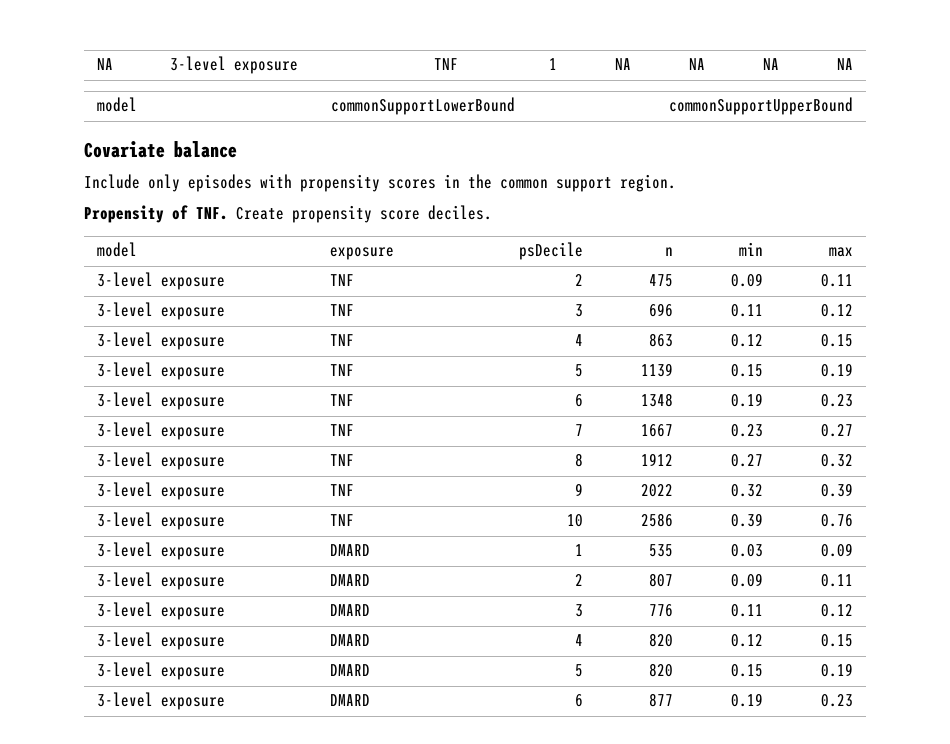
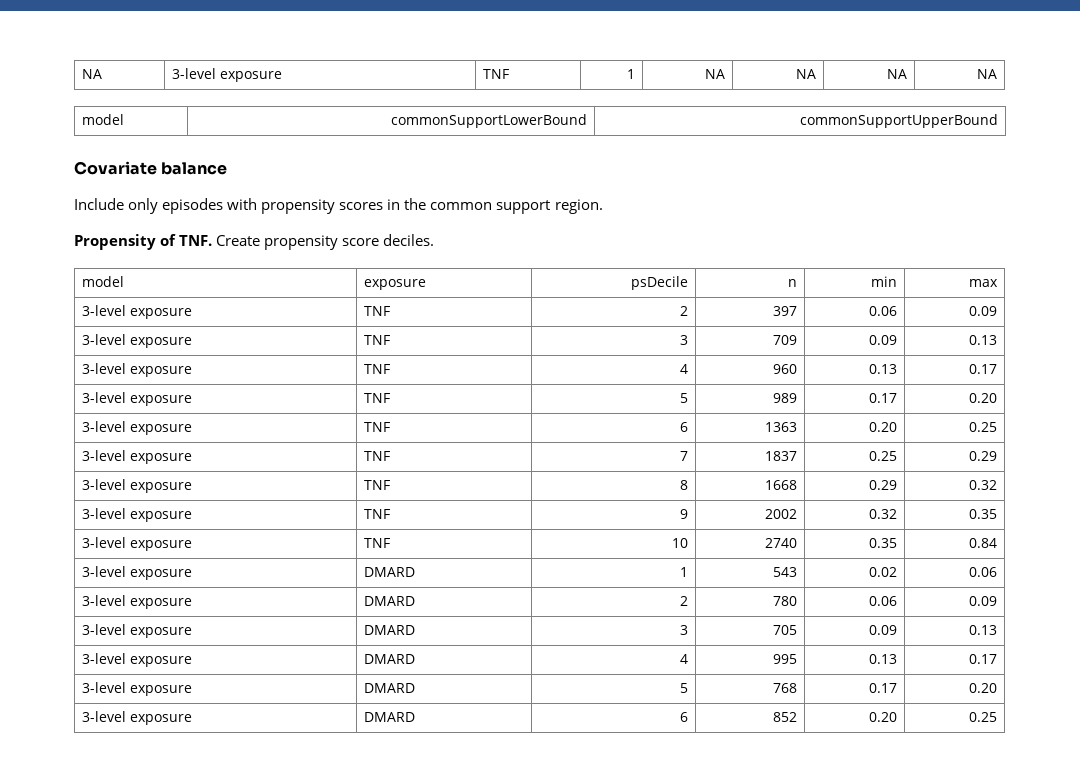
[649,274,674,287] [731,273,764,287] [821,274,854,287] 475 | 0.09 | 0.11 -> [772,306,797,316] [868,306,897,316] [968,306,997,316] 397 | 0.06 | 0.09
[649,303,674,317] [731,304,764,317] [821,304,854,317] 696 | 0.11 | 0.12 -> [772,335,797,345] [868,335,897,345] [968,335,997,345] 709 | 0.09 | 0.13
[649,333,674,347] [731,334,764,347] [821,334,854,347] 863 | 0.12 | 0.15 -> [772,364,797,374] [868,364,897,374] [968,364,997,374] 960 | 0.13 | 0.17
[641,363,674,377] [731,364,764,377] [821,363,854,377] 1139 | 0.15 | 0.19 -> [772,393,797,403] [868,393,897,403] [968,393,997,403] 989 | 0.17 | 0.20
[641,393,674,407] [731,393,764,407] [821,394,854,407] 1348 | 0.19 | 0.23 -> [764,422,797,432] [868,422,897,432] [968,422,997,432] 1363 | 0.20 | 0.25
[641,424,674,437] [731,424,764,437] [821,424,854,437] 1667 | 0.23 | 0.27 -> [764,451,797,461] [868,451,897,461] [968,451,997,461] 1837 | 0.25 | 0.29
[641,453,674,466] [731,454,764,467] 1912 | 0.27 -> [764,480,797,490] [868,480,897,490] 1668 | 0.29
[641,484,674,497] 2022 -> [764,509,797,519] 2002
[821,483,854,497] 0.39 -> [968,509,997,519] 0.35
[641,513,674,527] [731,513,764,527] [821,514,854,527] 2586 | 0.39 | 0.76 -> [764,538,797,548] [868,538,897,548] [968,538,997,548] 2740 | 0.35 | 0.84
[649,544,674,557] [731,544,764,557] 535 | 0.03 -> [772,567,797,577] [868,567,897,577] [968,567,997,577] [82,595,193,609] [364,596,416,606] [679,596,688,606] [772,596,797,606] [868,596,897,606] 543 | 0.02 | 0.06 // 3-level exposure | DMARD | 2 | 780 | 0.06
[575,574,584,586] [649,573,674,587] [731,573,764,587] [821,574,854,587] [96,602,225,620] [329,604,370,616] [575,604,584,617] [649,604,674,617] [731,604,764,617] [821,604,854,617] 2 | 807 | 0.09 | 0.11 // 3-level exposure | DMARD | 3 | 776 | 0.11 | 0.12 -> [679,625,688,635] [772,625,797,635] [868,625,897,635] [968,625,997,635] 3 | 705 | 0.09 | 0.13
[649,633,674,647] [731,634,764,647] [821,634,854,647] 820 | 0.12 | 0.15 -> [772,654,797,664] [868,654,897,664] [968,654,997,664] 995 | 0.13 | 0.17
[649,663,674,677] [731,664,764,677] [821,663,854,677] 820 | 0.15 | 0.19 -> [772,683,797,693] [868,683,897,693] [968,683,997,693] 768 | 0.17 | 0.20
[649,693,674,707] [731,693,764,707] [821,694,854,707] 877 | 0.19 | 0.23 -> [772,712,797,722] [868,712,897,722] [968,712,997,722] 852 | 0.20 | 0.25

